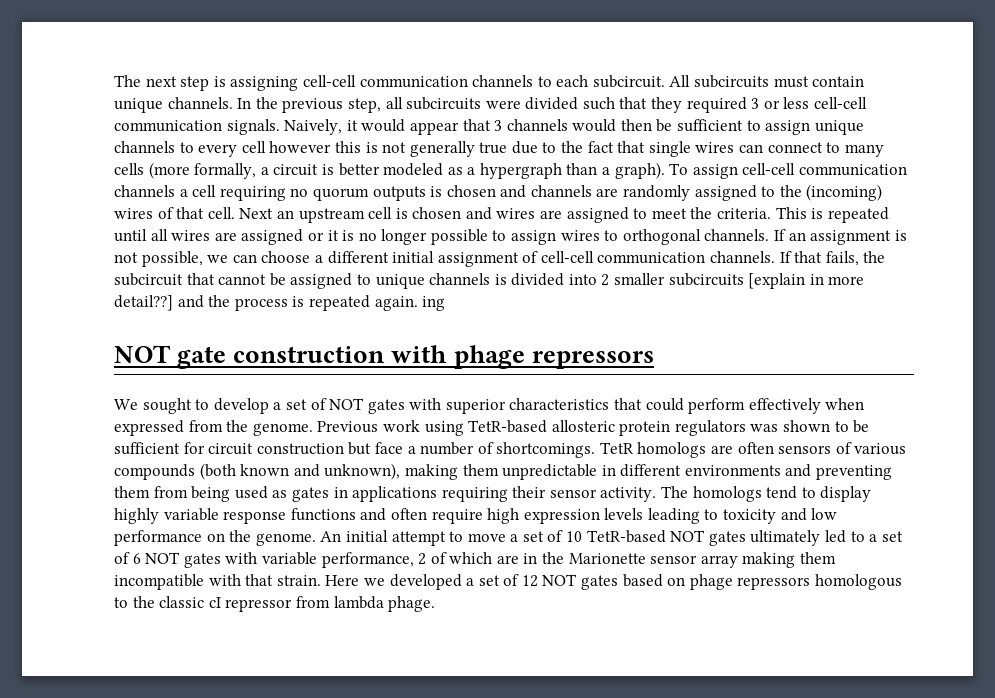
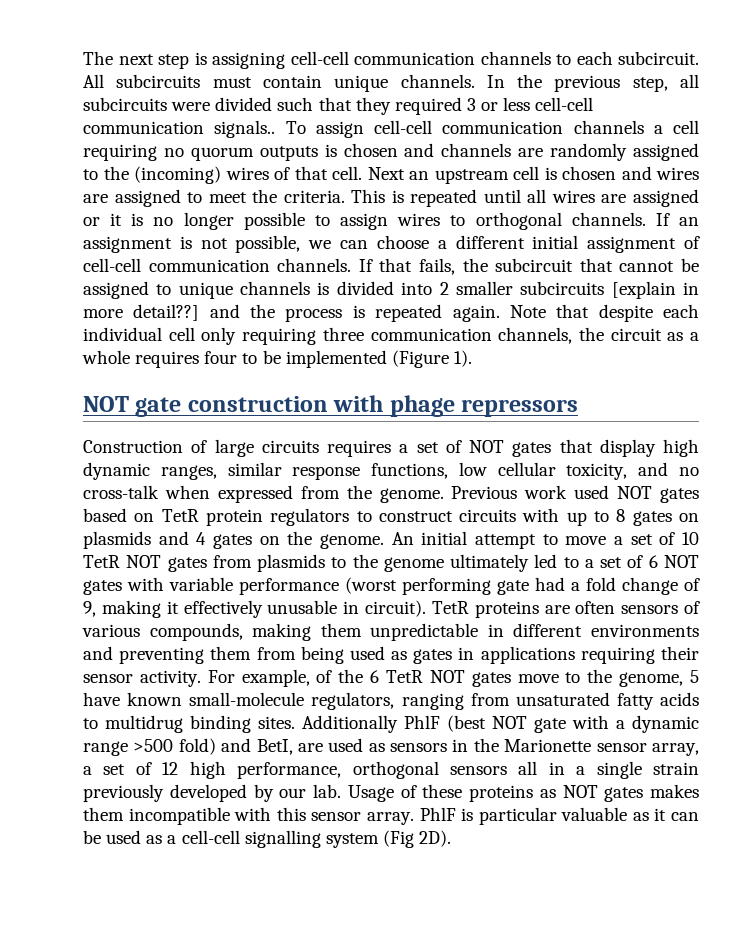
[226,119,864,135] [114,141,884,157] [114,162,665,179] signals. Naively, it would appear that 3 channels would then be sufficient to assign unique channels to every cell however this is not generally true due to the fact that single wires can connect to many cells (more formally, a circuit is better modeled as a hypergraph than a graph). -> [214,120,276,138] signals..
[422,296,446,311] ing -> [509,304,699,322] [83,327,700,345] [82,350,472,368] Note that despite each individual cell only requiring three communication channels, the circuit as a whole requires four to be implemented (Figure 1).
[114,398,269,414] We sought to develop -> [83,439,391,457] Construction of large circuits requires
[409,398,821,414] with superior characteristics that could perform effectively -> [559,439,699,457] [83,462,699,480] [83,485,159,499] that display high dynamic ranges, similar response functions, low cellular toxicity, and no cross-talk
[424,420,870,436] [114,442,707,458] using TetR-based allosteric protein regulators was shown to be sufficient for circuit construction but face a number of shortcomings. TetR homologs -> [574,485,699,503] [83,508,699,526] [83,531,699,549] [83,554,699,572] [83,577,700,595] [83,600,539,618] used NOT gates based on TetR protein regulators to construct circuits with up to 8 gates on plasmids and 4 gates on the genome. An initial attempt to move a set of 10 TetR NOT gates from plasmids to the genome ultimately led to a set of 6 NOT gates with variable performance (worst performing gate had a fold change of 9, making it effectively unusable in circuit). TetR proteins
[114,463,401,480] compounds (both known and unknown), -> [149,623,243,641] compounds,
[661,486,872,502] [114,508,838,524] [114,530,903,546] [114,552,837,568] [114,574,903,590] [114,596,436,612] The homologs tend to display highly variable response functions and often require high expression levels leading to toxicity and low performance on the genome. An initial attempt to move a set of 10 TetR-based NOT gates ultimately led to a set of 6 NOT gates with variable performance, 2 of which are in the Marionette sensor array making them incompatible with that strain. Here we developed a set of 12 NOT gates based on phage repressors homologous to the classic cI repressor from lambda phage. -> [207,669,699,687] [83,692,699,710] [83,715,699,733] [83,738,699,756] [83,761,699,779] [83,784,699,802] [83,807,700,825] [83,830,452,848] For example, of the 6 TetR NOT gates move to the genome, 5 have known small-molecule regulators, ranging from unsaturated fatty acids to multidrug binding sites. Additionally PhlF (best NOT gate with a dynamic range >500 fold) and BetI, are used as sensors in the Marionette sensor array, a set of 12 high performance, orthogonal sensors all in a single strain previously developed by our lab. Usage of these proteins as NOT gates makes them incompatible with this sensor array. PhlF is particular valuable as it can be used as a cell-cell signalling system (Fig 2D).

